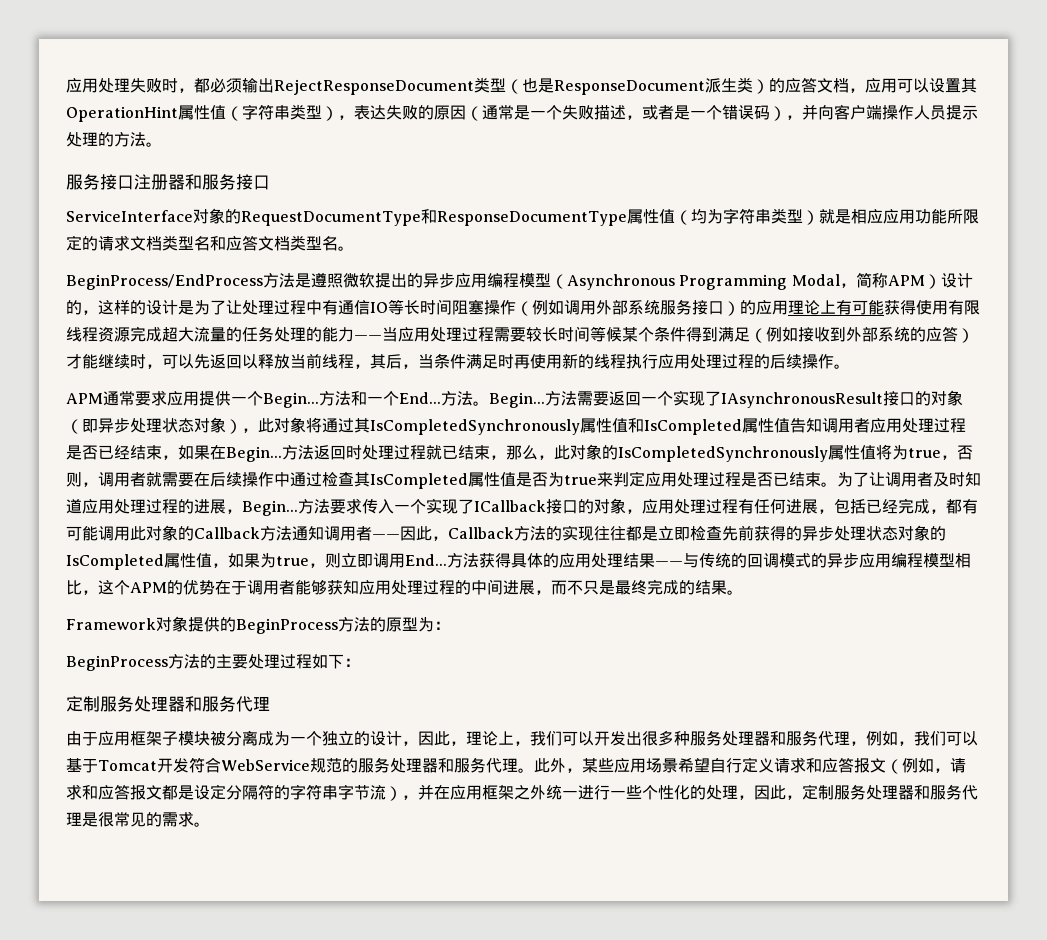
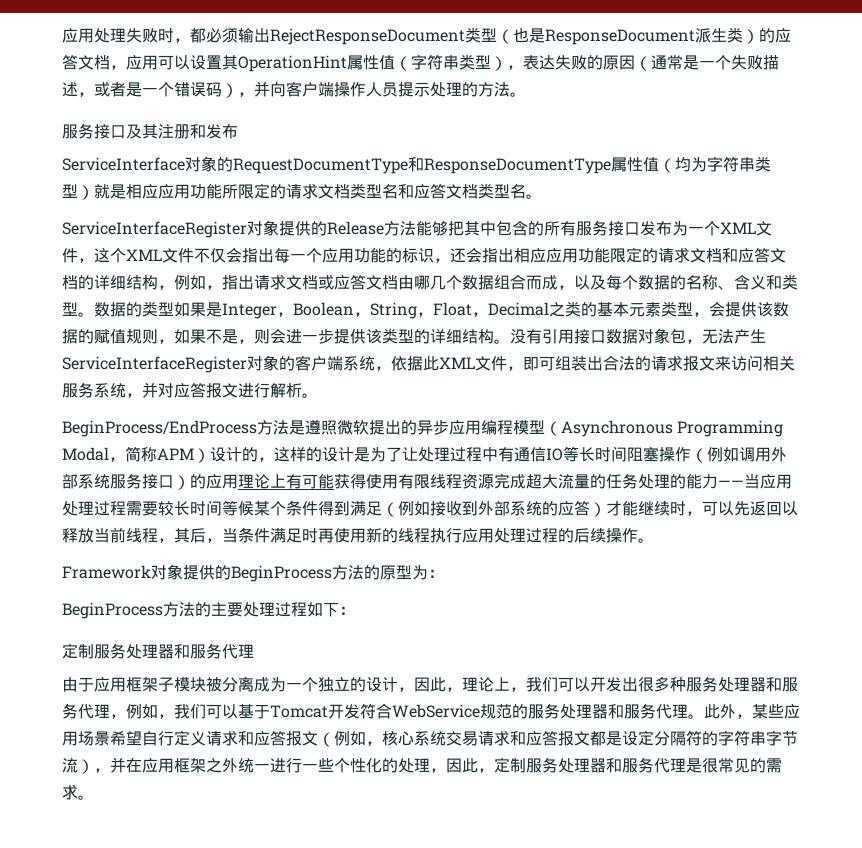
[134,174,270,190] 注册器和服务接口 -> [126,123,238,139] 及其注册和发布
(354, 248) none -> [62,220,772,238] [62,247,786,263] [62,274,798,290] [62,301,789,319] [62,328,766,344] [62,355,795,373] [62,382,318,398] // ServiceInterfaceRegister对象提供的Release方法能够把其中包含的所有服务接口发布为一个XML文件，这个XML文件不仅会指出每一个应用功能的标识，还会指出相应应用功能限定的请求文档和应答文档的详细结构，例如，指出请求文档或应答文档由哪几个数据组合而成，以及每个数据的名称、含义和类型。数据的类型如果是Integer，Boolean，String，Float，Decimal之类的基本元素类型，会提供该数据的赋值规则，如果不是，则会进一步提供该类型的详细结构。没有引用接口数据对象包，无法产生ServiceInterfaceRegister对象的客户端系统，依据此XML文件，即可组装出合法的请求报文来访问相关服务系统，并对应答报文进行解析。
[66,390,963,408] [66,417,966,435] [66,444,973,462] [66,471,981,489] [66,498,978,516] [66,525,946,541] [66,553,971,570] [66,579,743,595] // APM通常要求应用提供一个Begin...方法和一个End...方法。Begin...方法需要返回一个实现了IAsynchronousResult接口的对象（即异步处理状态对象），此对象将通过其IsCompletedSynchronously属性值和IsCompleted属性值告知调用者应用处理过程是否已经结束，如果在Begin...方法返回时处理过程就已结束，那么，此对象的IsCompletedSynchronously属性值将为true，否则，调用者就需要在后续操作中通过检查其IsCompleted属性值是否为true来判定应用处理过程是否已结束。为了让调用者及时知道应用处理过程的进展，Begin...方法要求传入一个实现了ICallback接口的对象，应用处理过程有任何进展，包括已经完成，都有可能调用此对象的Callback方法通知调用者——因此，Callback方法的实现往往都是立即检查先前获得的异步处理状态对象的IsCompleted属性值，如果为true，则立即调用End...方法获得具体的应用处理结果——与传统的回调模式的异步应用编程模型相比，这个APM的优势在于调用者能够获知应用处理过程的中间进展，而不只是最终完成的结果。 -> (654, 540) none
(950, 770) none -> [382,731,478,746] 核心系统交易

